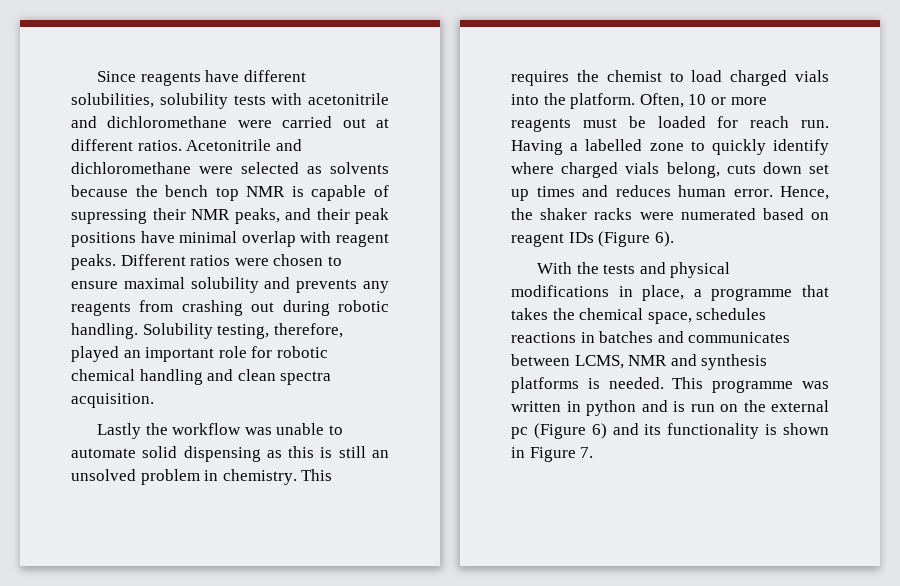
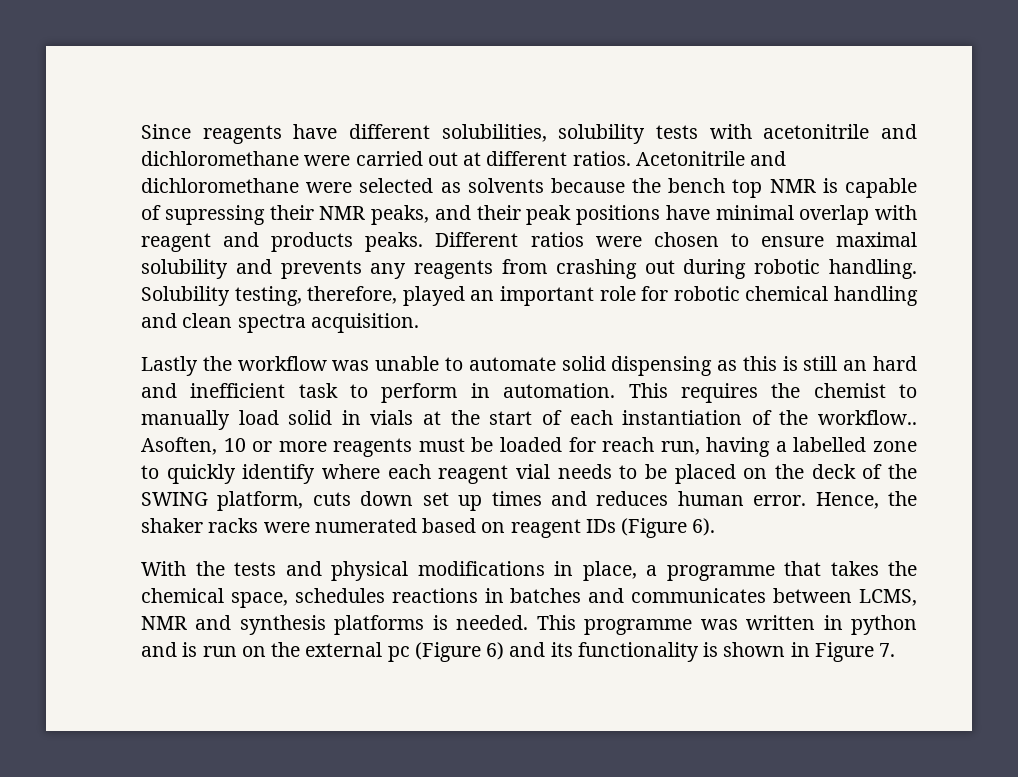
(389, 240) none -> [223,232,354,252] and products
[71,469,297,485] unsolved problem in chemistry. -> [873,356,918,371] [141,383,616,403] hard and inefficient task to perform in automation.
[691,70,829,86] [511,93,684,109] load charged vials into the platform. Often, -> [141,410,918,430] [141,437,217,455] manually load solid in vials at the start of each instantiation of the workflow.. Asoften,
[801,120,829,128] [511,140,563,155] run. Having -> [660,437,771,457] run, having
[561,162,720,178] charged vials belong, -> [387,464,917,484] [141,491,304,511] each reagent vial needs to be placed on the deck of the SWING platform,

